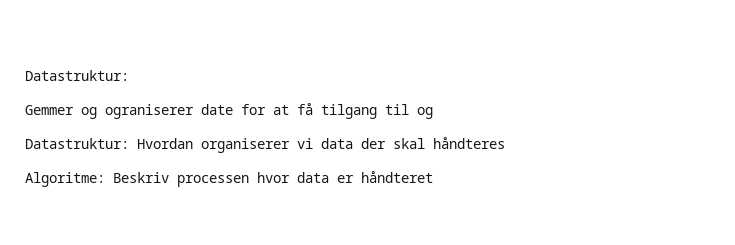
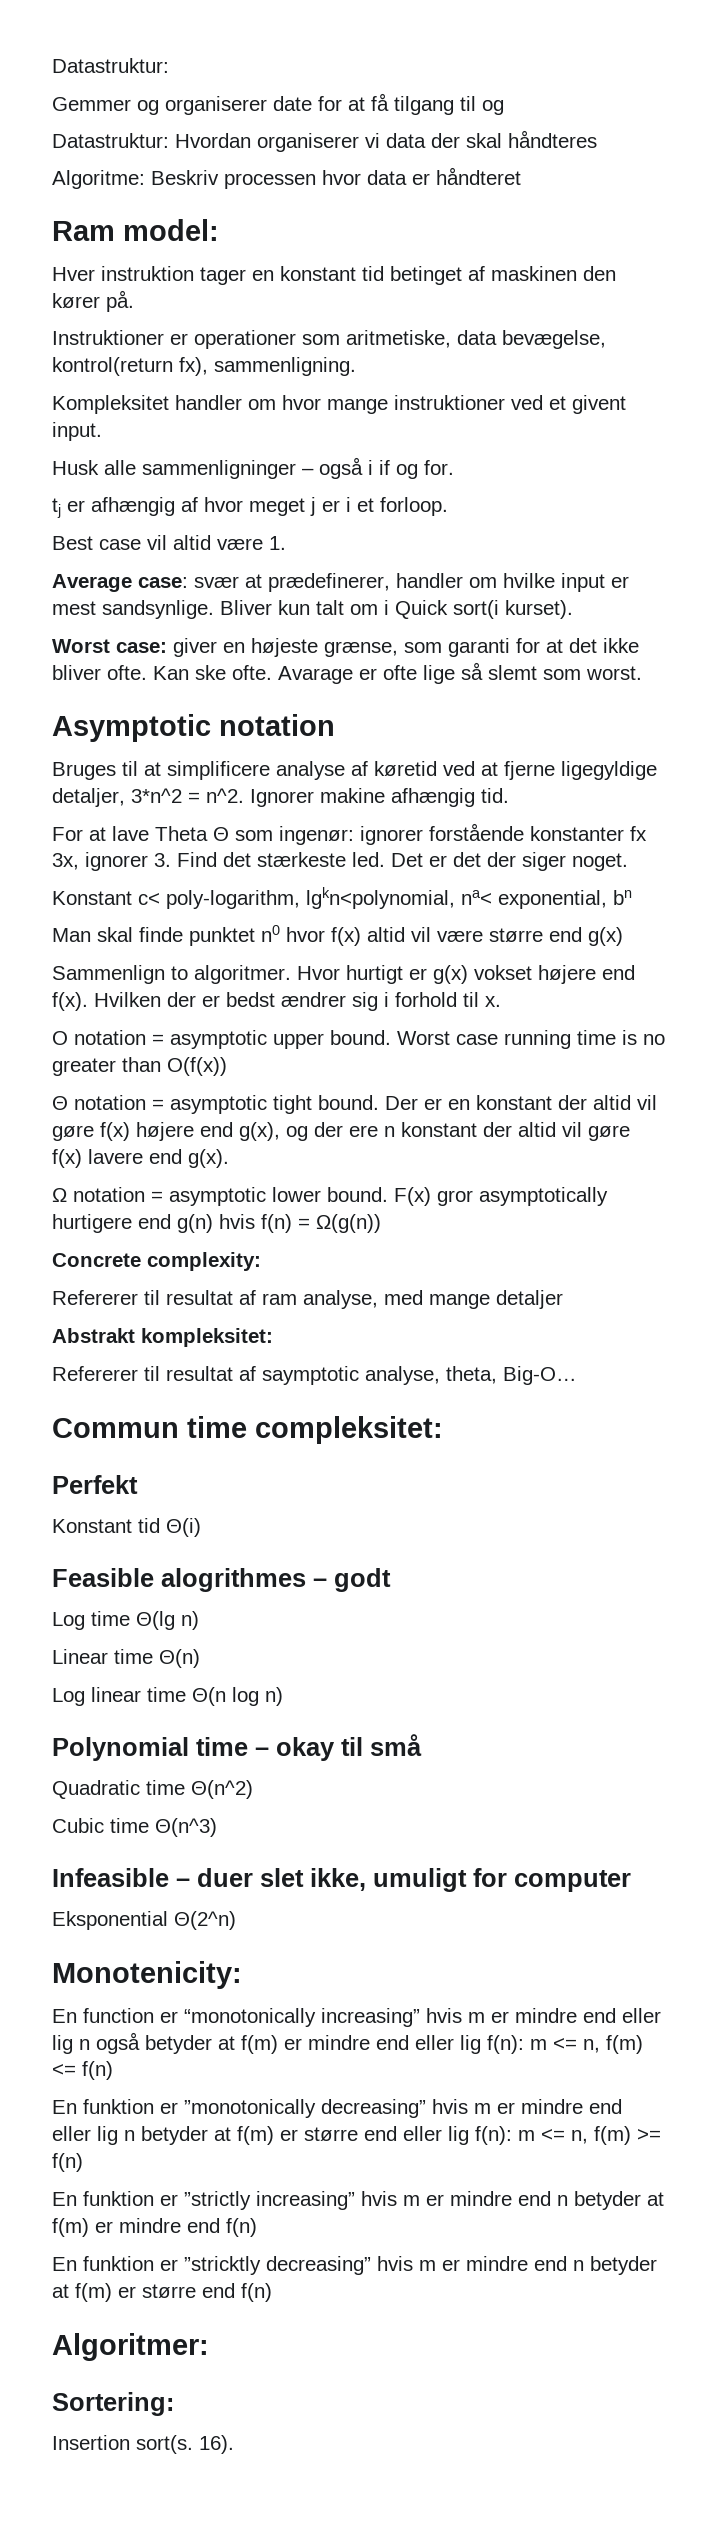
[105,104,194,119] ograniserer -> [165,96,267,115] organiserer
(433, 177) none -> [52,219,219,241] [52,266,616,285] [52,290,134,312] [52,330,606,349] [52,357,356,376] [52,395,626,414] [52,422,102,441] [52,457,454,479] [52,497,448,518] [52,535,286,550] [52,573,629,592] [52,600,573,619] [52,638,639,657] [52,662,642,684] [52,714,335,742] [52,761,657,780] [52,788,509,807] [52,823,647,845] [52,852,628,871] [52,887,632,909] [52,925,623,946] [52,965,635,984] [52,992,501,1011] [52,1030,665,1049] [52,1057,227,1076] [52,1095,657,1114] [52,1122,630,1141] [52,1149,229,1168] [52,1187,608,1206] [52,1214,381,1233] [52,1252,261,1271] [52,1290,563,1309] [52,1328,273,1347] [52,1366,577,1385] [52,1416,443,1444] [52,1475,138,1494] [52,1518,201,1537] [52,1568,391,1592] [52,1611,199,1630] [52,1649,200,1668] [52,1687,283,1706] [52,1734,422,1761] [52,1780,253,1799] [52,1818,217,1837] [52,1868,631,1892] [52,1911,236,1930] [52,1961,242,1989] [52,2008,661,2027] [52,2032,643,2054] [52,2061,113,2080] [52,2099,622,2118] [52,2126,661,2145] [52,2153,83,2172] [52,2191,664,2210] [52,2218,257,2237] [52,2256,657,2275] [52,2283,272,2302] [52,2333,209,2361] [52,2392,174,2416] [52,2435,234,2454] // Ram model: // Hver instruktion tager en konstant tid betinget af maskinen den kører på. // Instruktioner er operationer som aritmetiske, data bevægelse, kontrol(return fx), sammenligning. // Kompleksitet handler om hvor mange instruktioner ved et givent input. // Husk alle sammenligninger – også i if og for. // tj er afhængig af hvor meget j er i et forloop. // Best case vil altid være 1. // Average case: svær at prædefinerer, handler om hvilke input er mest sandsynlige. Bliver kun talt om i Quick sort(i kurset). // Worst case: giver en højeste grænse, som garanti for at det ikke bliver ofte. Kan ske ofte. Avarage er ofte lige så slemt som worst. // Asymptotic notation // Bruges til at simplificere analyse af køretid ved at fjerne ligegyldige detaljer, 3*n^2 = n^2. Ignorer makine afhængig tid. // For at lave Theta Θ som ingenør: ignorer forstående konstanter fx 3x, ignorer 3. Find det stærkeste led. Det er det der siger noget. // Konstant c< poly-logarithm, lgkn<polynomial, na< exponential, bn // Man skal finde punktet n0 hvor f(x) altid vil være større end g(x) // Sammenlign to algoritmer. Hvor hurtigt er g(x) vokset højere end f(x). Hvilken der er bedst ændrer sig i forhold til x. // O notation = asymptotic upper bound. Worst case running time is no greater than O(f(x)) // Θ notation = asymptotic tight bound. Der er en konstant der altid vil gøre f(x) højere end g(x), og der ere n konstant der altid vil gøre f(x) lavere end g(x). // Ω notation = asymptotic lower bound. F(x) gror asymptotically hurtigere end g(n) hvis f(n) = Ω(g(n)) // Concrete complexity: // Refererer til resultat af ram analyse, med mange detaljer // Abstrakt kompleksitet: // Refererer til resultat af saymptotic analyse, theta, Big-O… // Commun time compleksitet: // Perfekt // Konstant tid Θ(i) // Feasible alogrithmes – godt // Log time Θ(lg n) // Linear time Θ(n) // Log linear time Θ(n log n) // Polynomial time – okay til små // Quadratic time Θ(n^2) // Cubic time Θ(n^3) // Infeasible – duer slet ikke, umuligt for computer // Eksponential Θ(2^n) // Monotenicity: // En function er “monotonically increasing” hvis m er mindre end eller lig n også betyder at f(m) er mindre end eller lig f(n): m <= n, f(m) <= f(n) // En funktion er ”monotonically decreasing” hvis m er mindre end eller lig n betyder at f(m) er større end eller lig f(n): m <= n, f(m) >= f(n) // En funktion er ”strictly increasing” hvis m er mindre end n betyder at f(m) er mindre end f(n) // En funktion er ”stricktly decreasing” hvis m er mindre end n betyder at f(m) er større end f(n) // Algoritmer: // Sortering: // Insertion sort(s. 16).

